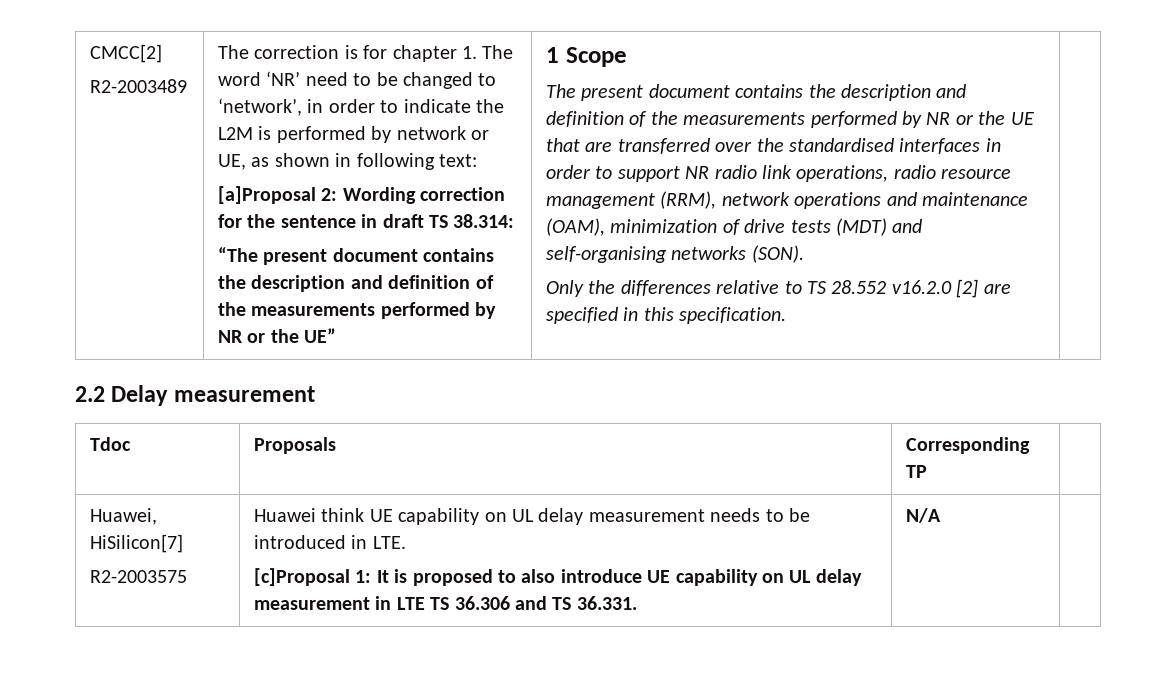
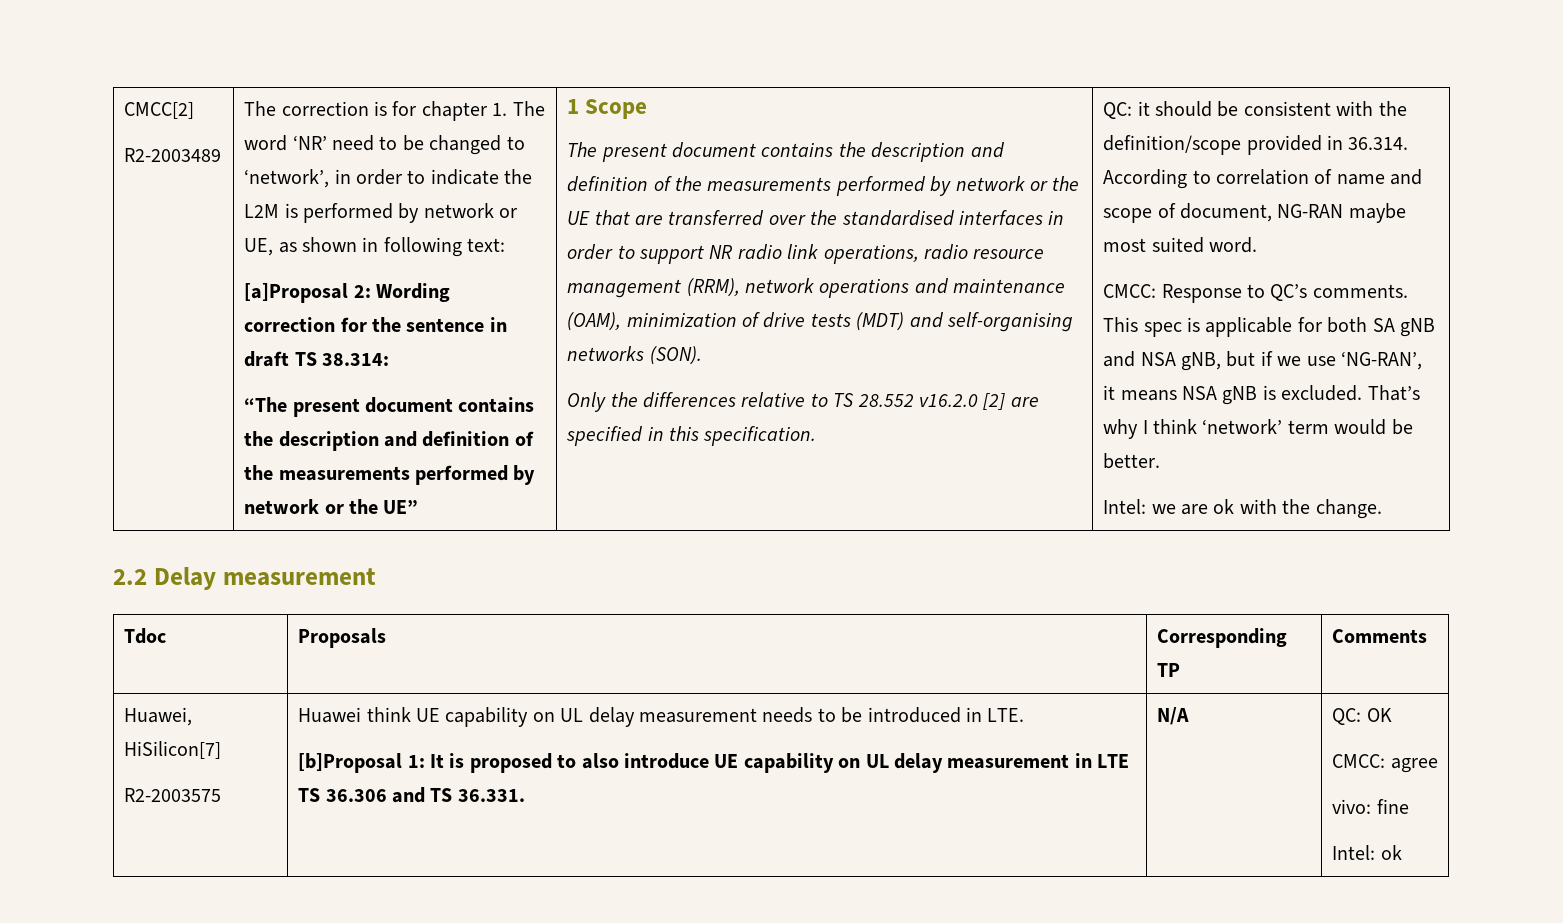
[218,330,244,343] NR -> [244,499,320,514] network
[926,112,951,125] NR -> [955,176,1025,191] network
(787, 315) none -> [1103,101,1407,119] [1103,135,1409,155] [1103,169,1423,189] [1103,203,1406,223] [1103,237,1258,253] [1103,284,1408,303] [1103,317,1436,337] [1103,351,1423,371] [1103,385,1420,405] [1103,419,1413,439] [1103,453,1161,469] [1103,499,1382,519] QC: it should be consistent with the definition/scope provided in 36.314. According to correlation of name and scope of document, NG-RAN maybe most suited word. // CMCC: Response to QC’s comments. This spec is applicable for both SA gNB and NSA gNB, but if we use ‘NG-RAN’, it means NSA gNB is excluded. That’s why I think ‘network’ term would be better. // Intel: we are ok with the change.
(928, 471) none -> [1332,629,1428,643] Comments
[254,568,351,586] [c]Proposal -> [298,753,403,773] [b]Proposal
(942, 515) none -> [1332,708,1392,725] [1332,754,1438,773] [1332,799,1409,814] [1332,845,1402,860] QC: OK // CMCC: agree // vivo: fine // Intel: ok

